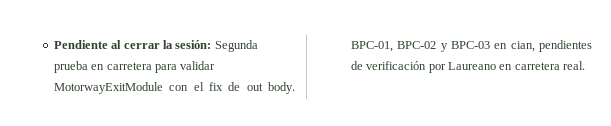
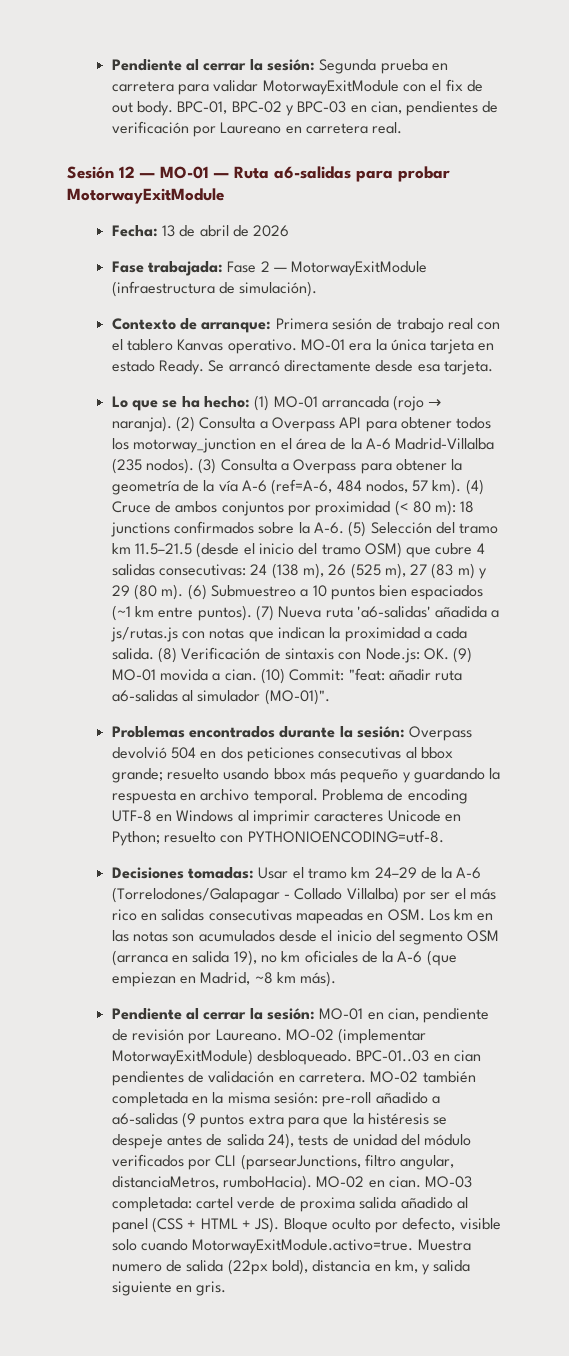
(586, 65) none -> [67,166,450,182] [67,188,224,204] [111,225,290,237] [111,261,428,276] [111,281,318,297] [111,318,501,333] [111,339,495,354] [111,360,493,375] [111,395,442,411] [111,416,492,432] [111,438,495,453] [111,458,463,474] [111,479,484,495] [111,500,475,516] [110,521,499,537] [111,542,485,558] [111,563,488,579] [111,584,484,600] [111,605,500,621] [110,627,468,642] [111,647,473,663] [111,668,463,684] [111,689,330,705] [111,726,473,741] [111,747,453,762] [111,768,501,783] [111,789,468,804] [111,810,461,825] [111,830,444,846] [111,867,482,879] [111,887,496,903] [111,909,494,924] [111,930,500,945] [111,950,457,966] [111,971,337,987] [111,1008,490,1023] [111,1028,427,1044] [111,1049,481,1065] [111,1071,476,1086] [111,1092,440,1107] [111,1112,448,1128] [111,1133,472,1149] [111,1154,455,1170] [111,1175,473,1191] [111,1197,468,1212] [111,1217,501,1233] [111,1239,471,1254] [111,1259,471,1275] [111,1281,227,1296] // Sesión 12 — MO-01 — Ruta a6-salidas para probar MotorwayExitModule // Fecha: 13 de abril de 2026 // Fase trabajada: Fase 2 — MotorwayExitModule (infraestructura de simulación). // Contexto de arranque: Primera sesión de trabajo real con el tablero Kanvas operativo. MO-01 era la única tarjeta en estado Ready. Se arrancó directamente desde esa tarjeta. // Lo que se ha hecho: (1) MO-01 arrancada (rojo → naranja). (2) Consulta a Overpass API para obtener todos los motorway_junction en el área de la A-6 Madrid-Villalba (235 nodos). (3) Consulta a Overpass para obtener la geometría de la vía A-6 (ref=A-6, 484 nodos, 57 km). (4) Cruce de ambos conjuntos por proximidad (< 80 m): 18 junctions confirmados sobre la A-6. (5) Selección del tramo km 11.5–21.5 (desde el inicio del tramo OSM) que cubre 4 salidas consecutivas: 24 (138 m), 26 (525 m), 27 (83 m) y 29 (80 m). (6) Submuestreo a 10 puntos bien espaciados (~1 km entre puntos). (7) Nueva ruta 'a6-salidas' añadida a js/rutas.js con notas que indican la proximidad a cada salida. (8) Verificación de sintaxis con Node.js: OK. (9) MO-01 movida a cian. (10) Commit: "feat: añadir ruta a6-salidas al simulador (MO-01)". // Problemas encontrados durante la sesión: Overpass devolvió 504 en dos peticiones consecutivas al bbox grande; resuelto usando bbox más pequeño y guardando la respuesta en archivo temporal. Problema de encoding UTF-8 en Windows al imprimir caracteres Unicode en Python; resuelto con PYTHONIOENCODING=utf-8. // Decisiones tomadas: Usar el tramo km 24–29 de la A-6 (Torrelodones/Galapagar - Collado Villalba) por ser el más rico en salidas consecutivas mapeadas en OSM. Los km en las notas son acumulados desde el inicio del segmento OSM (arranca en salida 19), no km oficiales de la A-6 (que empiezan en Madrid, ~8 km más). // Pendiente al cerrar la sesión: MO-01 en cian, pendiente de revisión por Laureano. MO-02 (implementar MotorwayExitModule) desbloqueado. BPC-01..03 en cian pendientes de validación en carretera. MO-02 también completada en la misma sesión: pre-roll añadido a a6-salidas (9 puntos extra para que la histéresis se despeje antes de salida 24), tests de unidad del módulo verificados por CLI (parsearJunctions, filtro angular, distanciaMetros, rumboHacia). MO-02 en cian. MO-03 completada: cartel verde de proxima salida añadido al panel (CSS + HTML + JS). Bloque oculto por defecto, visible solo cuando MotorwayExitModule.activo=true. Muestra numero de salida (22px bold), distancia en km, y salida siguiente en gris.

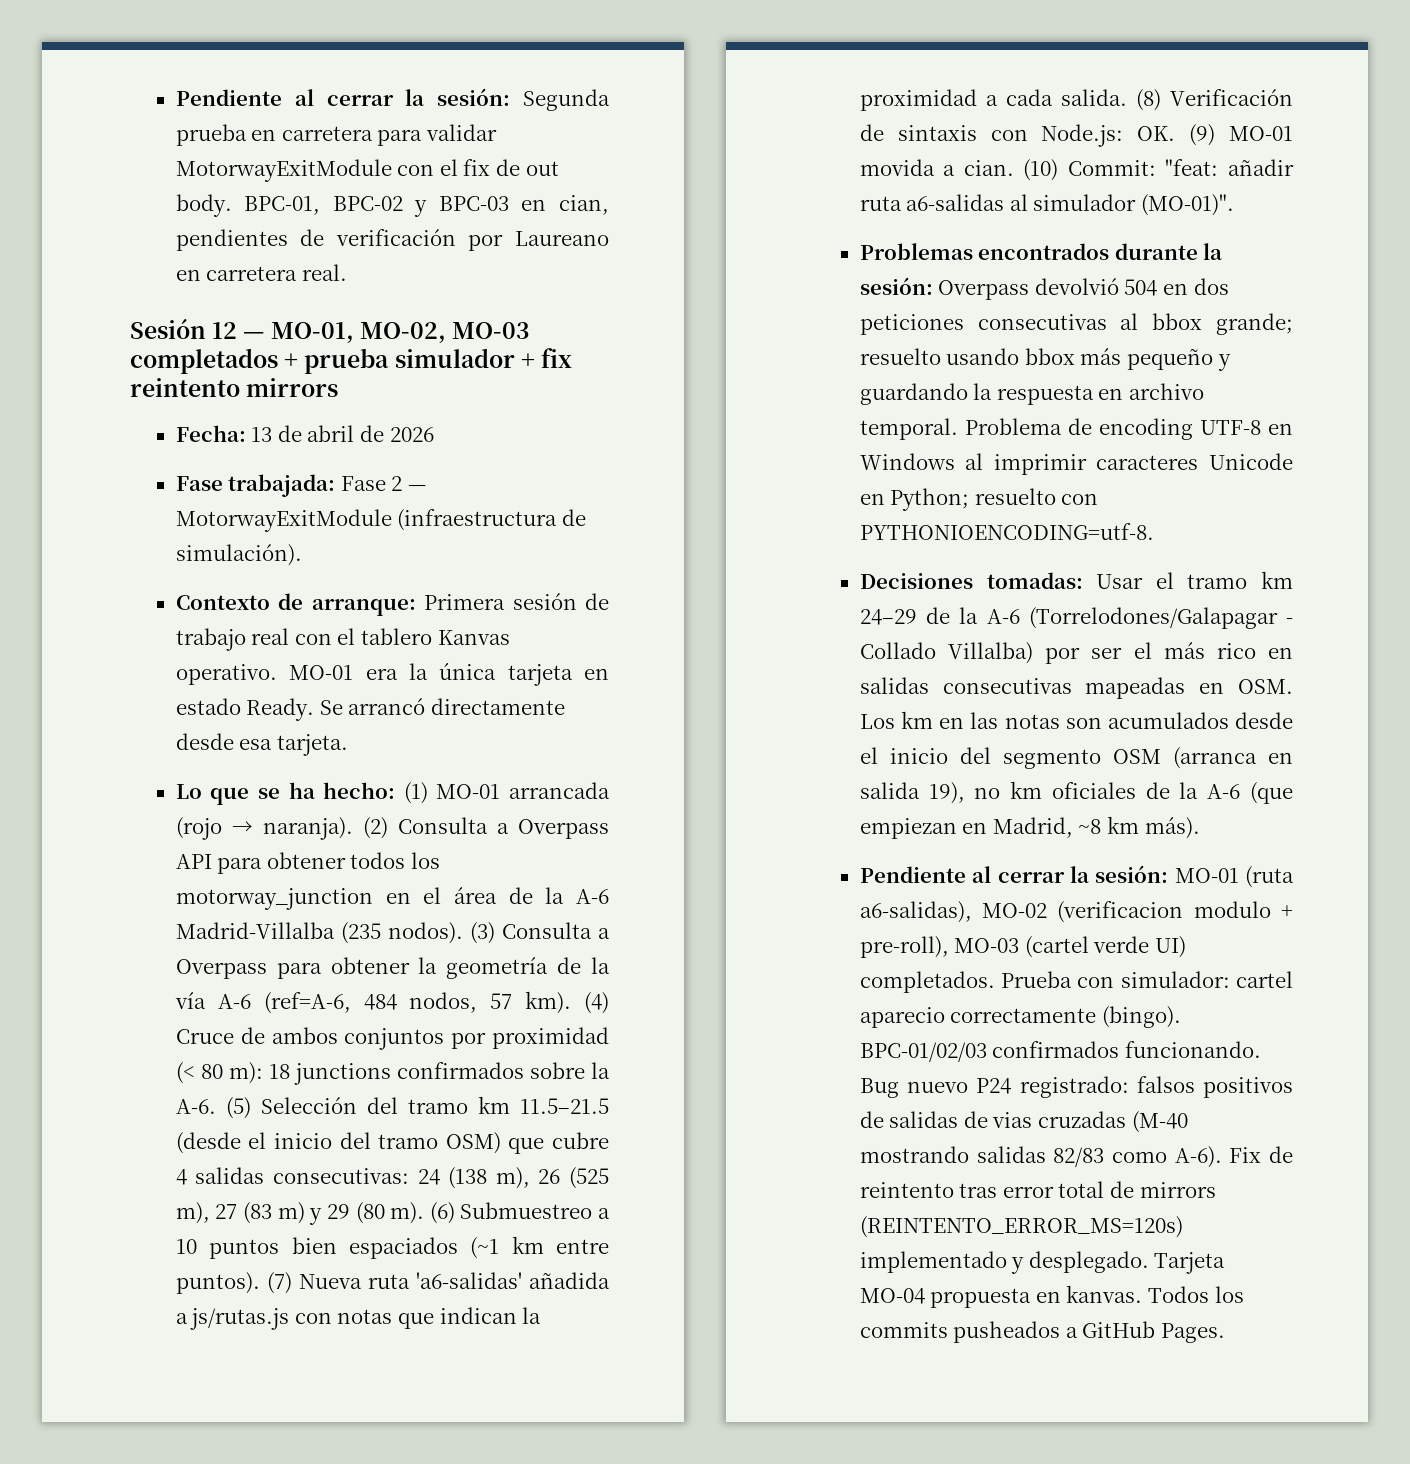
[160,166,450,182] [67,188,224,204] MO-01 — Ruta a6-salidas para probar MotorwayExitModule -> [270,322,531,343] [130,348,573,374] [130,378,339,397] MO-01, MO-02, MO-03 completados + prueba simulador + fix reintento mirrors
[367,1008,490,1023] [111,1028,427,1044] [111,1049,481,1065] [111,1071,476,1086] [111,1092,440,1107] [111,1112,448,1128] [111,1133,472,1149] [111,1154,455,1170] [111,1175,473,1191] [111,1197,468,1212] [111,1217,501,1233] [111,1239,471,1254] [111,1259,471,1275] [111,1281,227,1296] en cian, pendiente de revisión por Laureano. MO-02 (implementar MotorwayExitModule) desbloqueado. BPC-01..03 en cian pendientes de validación en carretera. MO-02 también completada en la misma sesión: pre-roll añadido a a6-salidas (9 puntos extra para que la histéresis se despeje antes de salida 24), tests de unidad del módulo verificados por CLI (parsearJunctions, filtro angular, distanciaMetros, rumboHacia). MO-02 en cian. MO-03 completada: cartel verde de proxima salida añadido al panel (CSS + HTML + JS). Bloque oculto por defecto, visible solo cuando MotorwayExitModule.activo=true. Muestra numero de salida (22px bold), distancia en km, y salida siguiente en gris. -> [1245,866,1294,888] [859,901,1293,923] [859,936,1187,958] [859,971,1293,993] [859,1006,1181,1028] [859,1041,1261,1062] [859,1076,1293,1098] [859,1111,1188,1133] [859,1146,1293,1168] [859,1181,1216,1198] [859,1216,1183,1238] [859,1251,1226,1274] [859,1285,1244,1308] [859,1321,1226,1343] (ruta a6-salidas), MO-02 (verificacion modulo + pre-roll), MO-03 (cartel verde UI) completados. Prueba con simulador: cartel aparecio correctamente (bingo). BPC-01/02/03 confirmados funcionando. Bug nuevo P24 registrado: falsos positivos de salidas de vias cruzadas (M-40 mostrando salidas 82/83 como A-6). Fix de reintento tras error total de mirrors (REINTENTO_ERROR_MS=120s) implementado y desplegado. Tarjeta MO-04 propuesta en kanvas. Todos los commits pusheados a GitHub Pages.

